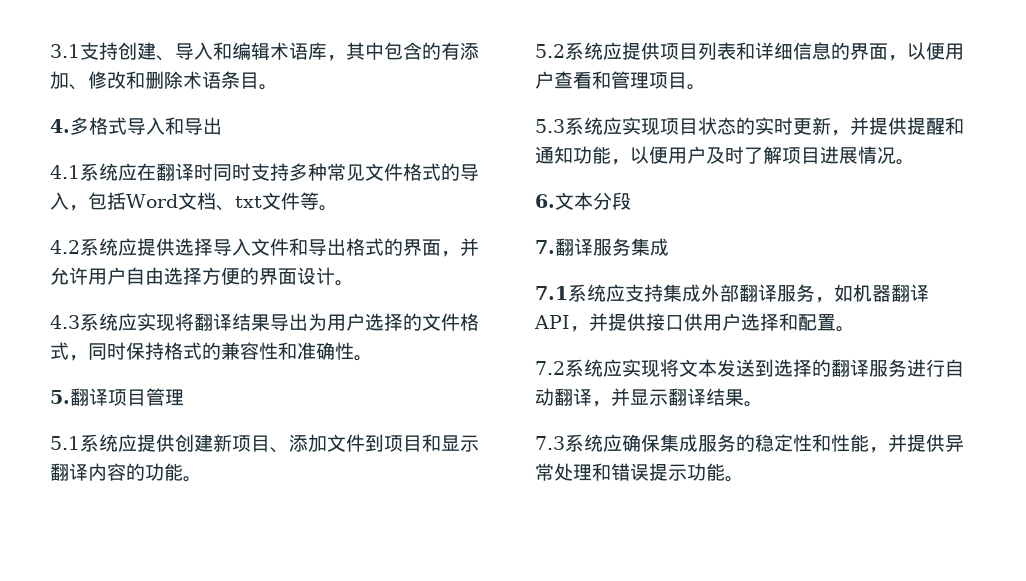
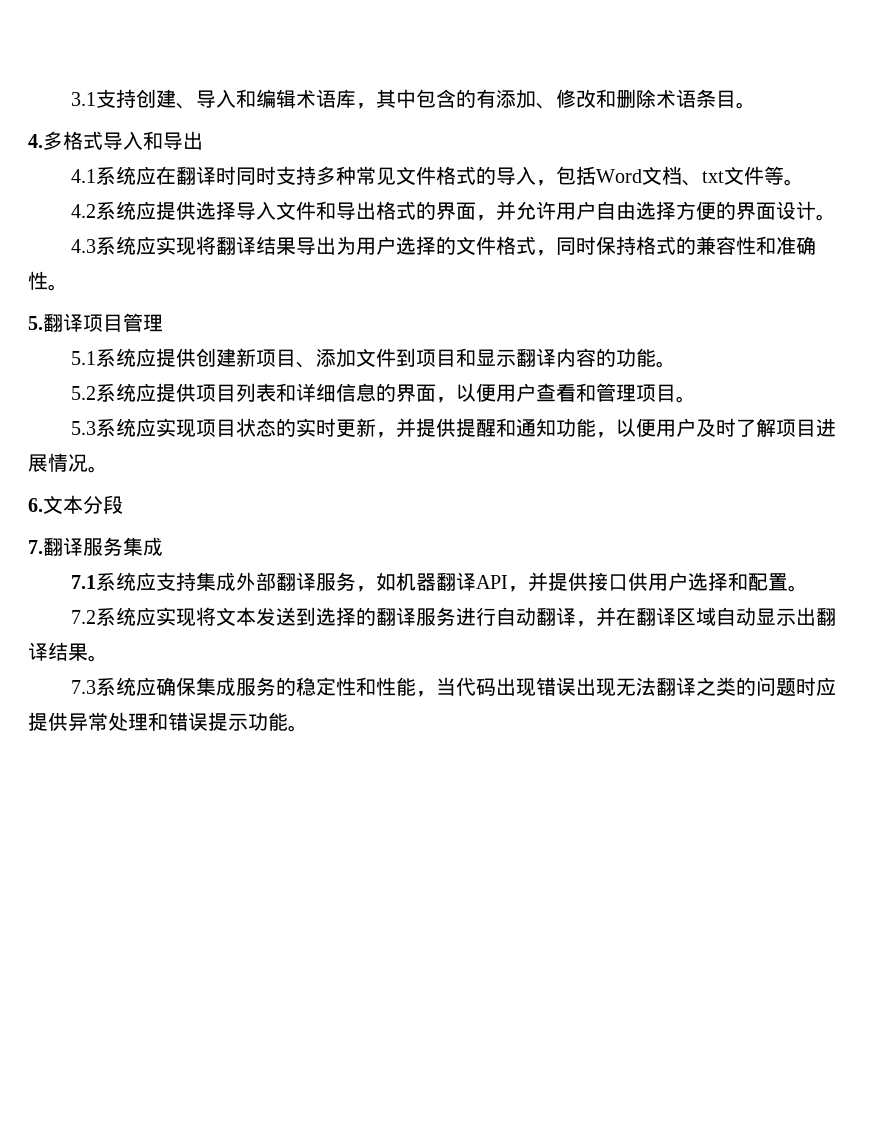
[630,389,668,406] 显示 -> [615,607,816,626] 在翻译区域自动显示出
[888,434,907,452] 并 -> [435,677,836,697] 当代码出现错误出现无法翻译之类的问题时应

